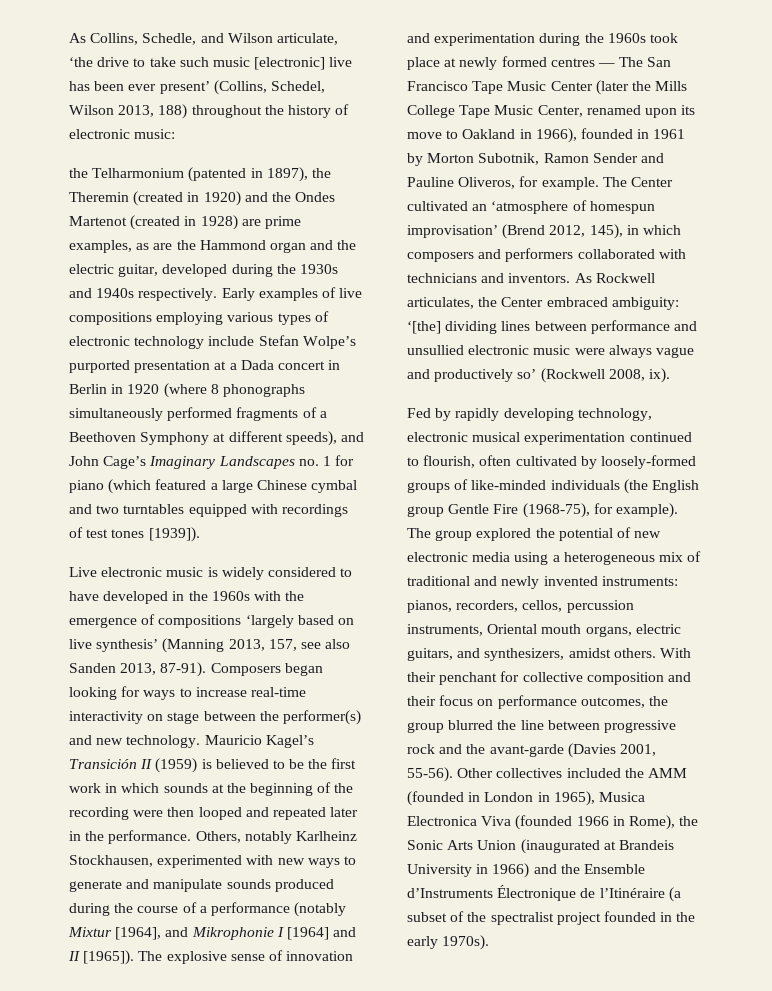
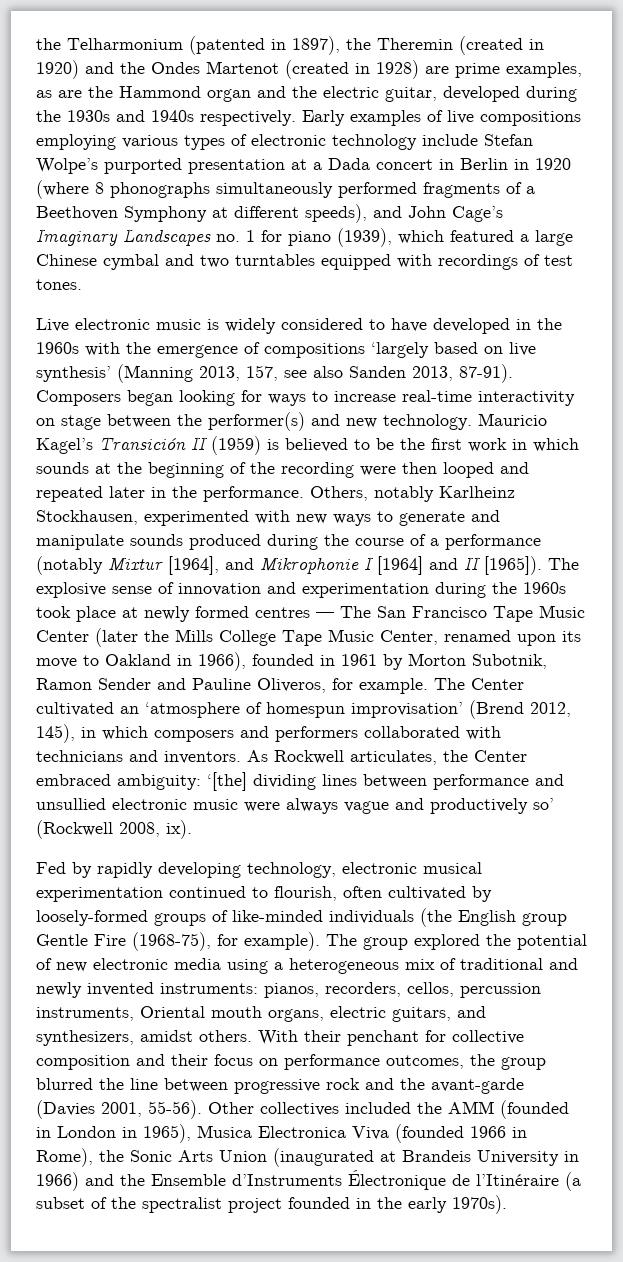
[69,33,338,45] [69,57,353,70] [69,80,325,95] [69,104,350,119] [69,129,176,139] As Collins, Schedle, and Wilson articulate, ‘the drive to take such music [electronic] live has been ever present’ (Collins, Schedel, Wilson 2013, 188) throughout the history of electronic music: // -> (36, 44) none
[108,479,152,494] (which -> [337,228,444,247] (1939), which
[111,527,200,542] tones [1939]). -> [36,279,82,290] tones.

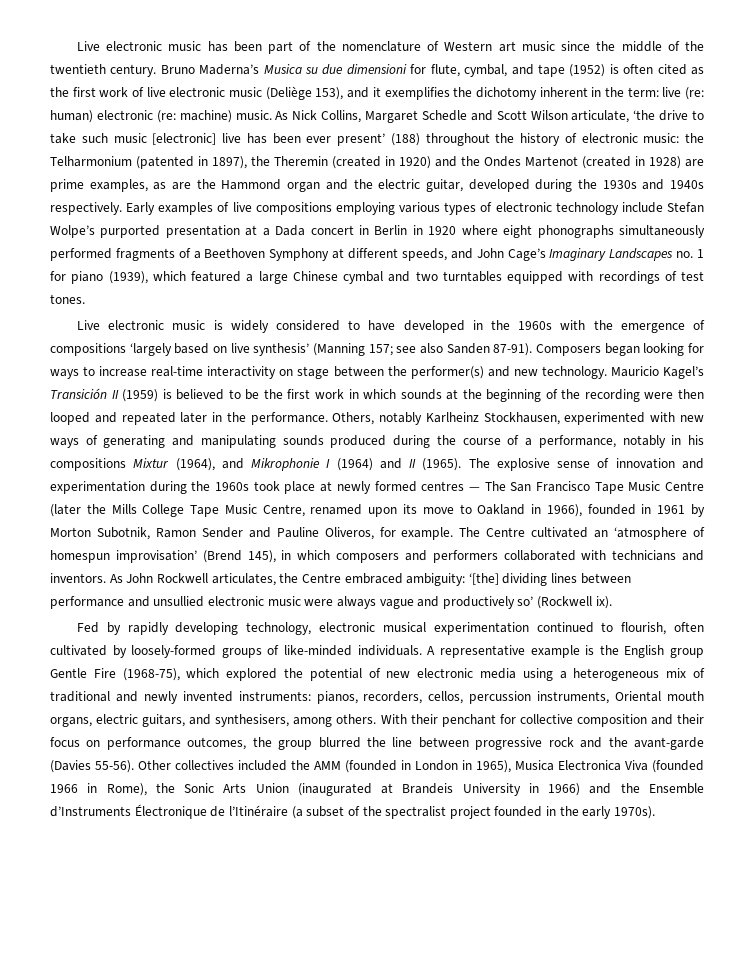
(36, 44) none -> [76,41,704,54] [50,64,704,77] [50,86,705,100] [50,110,704,123] [50,133,680,146] Live electronic music has been part of the nomenclature of Western art music since the middle of the twentieth century. Bruno Maderna’s Musica su due dimensioni for flute, cymbal, and tape (1952) is often cited as the first work of live electronic music (Deliège 153), and it exemplifies the dichotomy inherent in the term: live (re: human) electronic (re: machine) music. As Nick Collins, Margaret Schedle and Scott Wilson articulate, ‘the drive to take such music [electronic] live has been ever present’ (188) throughout the history of electronic music:
[36,180,104,199] (where 8 -> [461,225,533,238] where eight
[305,204,367,223] speeds), -> [401,248,447,261] speeds,
[199,365,278,381] 2013, 157, -> [368,344,393,356] 157;
[412,366,453,381] 2013, -> (490, 348) none
[377,510,500,526] [36,534,124,550] to generate and manipulate -> [85,435,276,448] of generating and manipulating
[445,534,541,550] [36,556,219,575] performance (notably Mixtur [1964], -> [538,435,705,448] [50,458,215,471] performance, notably in his compositions Mixtur (1964),
[377,556,423,575] [1964] -> [336,458,373,471] (1964)
[484,556,542,575] [1965]). -> [422,458,462,471] (1965).
[36,630,89,642] Center -> [665,481,704,491] Centre
[380,630,438,645] Center, -> [262,504,305,517] Centre,
[471,678,524,690] Center -> [486,527,526,537] Centre
[530,702,571,717] 2012, -> (242, 556) none
(268, 756) none -> [126,573,154,583] John
[474,750,527,762] Center -> [301,573,341,583] Centre
[119,822,160,837] 2008, -> (593, 602) none
[329,908,452,927] individuals (the -> [357,645,619,658] individuals. A representative example is the
[217,932,408,951] for example). The group -> [186,668,220,678] which
[36,1030,193,1046] synthesizers, amidst -> [215,714,333,727] synthesisers, among
[101,1102,142,1117] 2001, -> (91, 766) none

